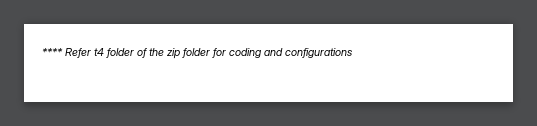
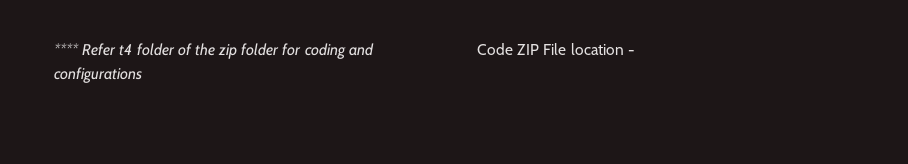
(352, 53) none -> [477,43,635,55] // Code ZIP File location -

